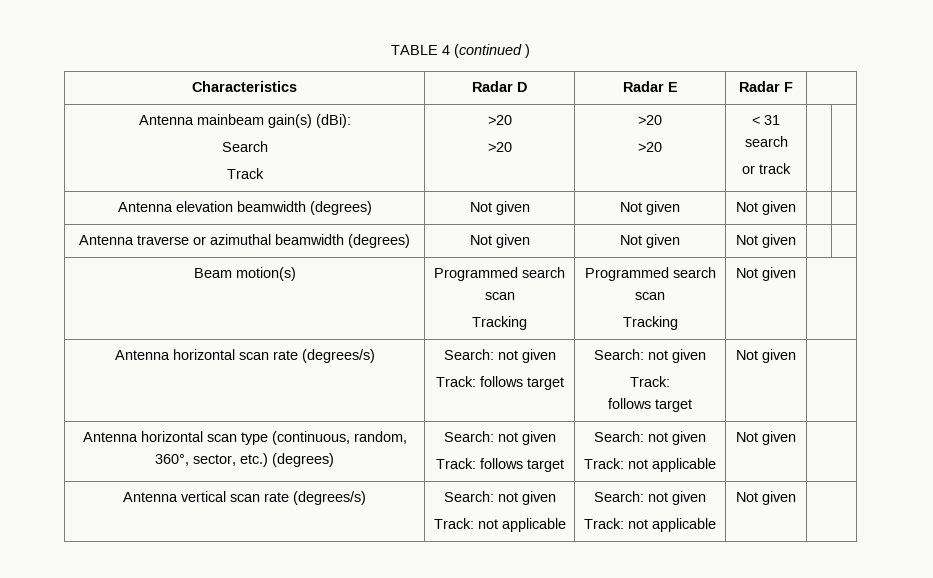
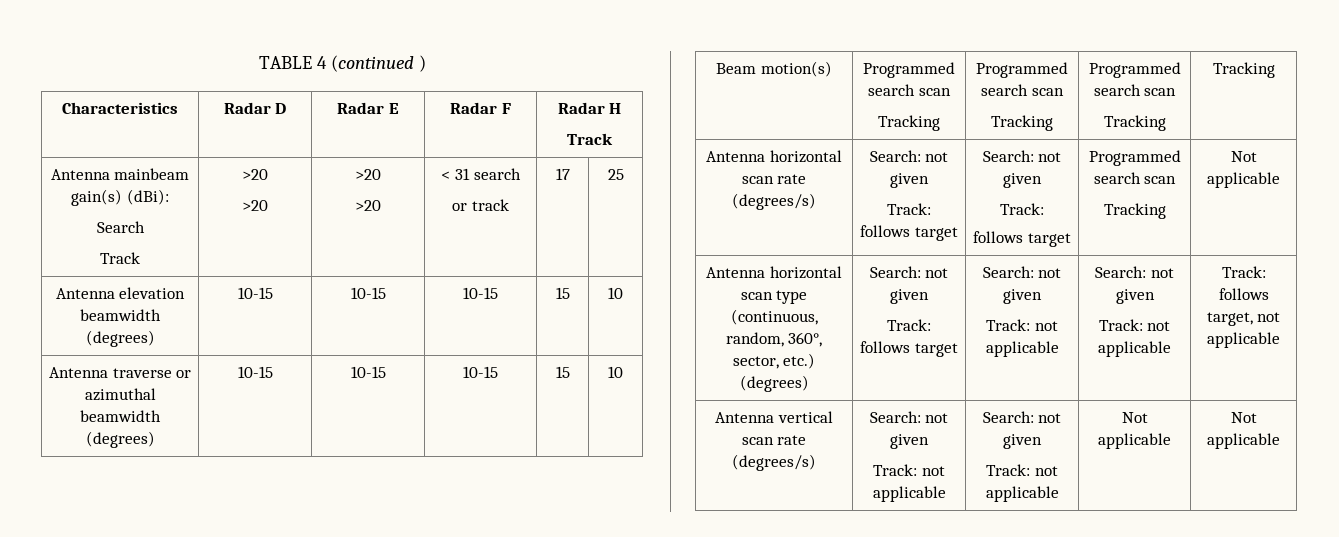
(793, 87) none -> [557,102,622,114] [567,133,613,145] Radar H // Track
(791, 168) | -> [555,168,570,180] [607,169,624,180] 17 | 25
[469,201,530,215] [620,201,680,215] [736,201,796,215] Not given | Not given | Not given | | -> [237,287,273,299] [350,287,386,299] [463,287,498,299] [555,287,570,299] [608,287,623,299] 10-15 | 10-15 | 10-15 | 15 | 10
[469,234,530,248] [620,234,680,248] [736,234,796,248] Not given | Not given | Not given | | -> [237,366,273,378] [350,366,386,378] [463,366,498,378] [555,366,570,378] [608,366,623,378] 10-15 | 10-15 | 10-15 | 15 | 10
[736,267,796,281] Not given | -> [1088,62,1181,78] [1093,84,1177,96] [1103,115,1166,131] [1212,62,1275,78] Programmed search scan // Tracking | Tracking
[736,349,796,363] | Not given | -> [1088,150,1181,166] [1093,172,1177,184] [1103,203,1166,219] [1230,151,1257,162] [1207,172,1280,188] | Programmed search scan // Tracking | Not applicable
[736,431,796,445] Not given | -> [1095,266,1174,278] [1115,289,1155,304] [1098,319,1171,331] [1098,341,1171,357] [1221,266,1266,278] [1218,288,1269,300] [1206,312,1281,326] [1207,332,1280,348] Search: not given // Track: not applicable | Track: follows target, not applicable
[762,491,796,505] given | -> [1098,433,1171,449] [1230,412,1257,423] [1207,433,1280,449] applicable | Not applicable

